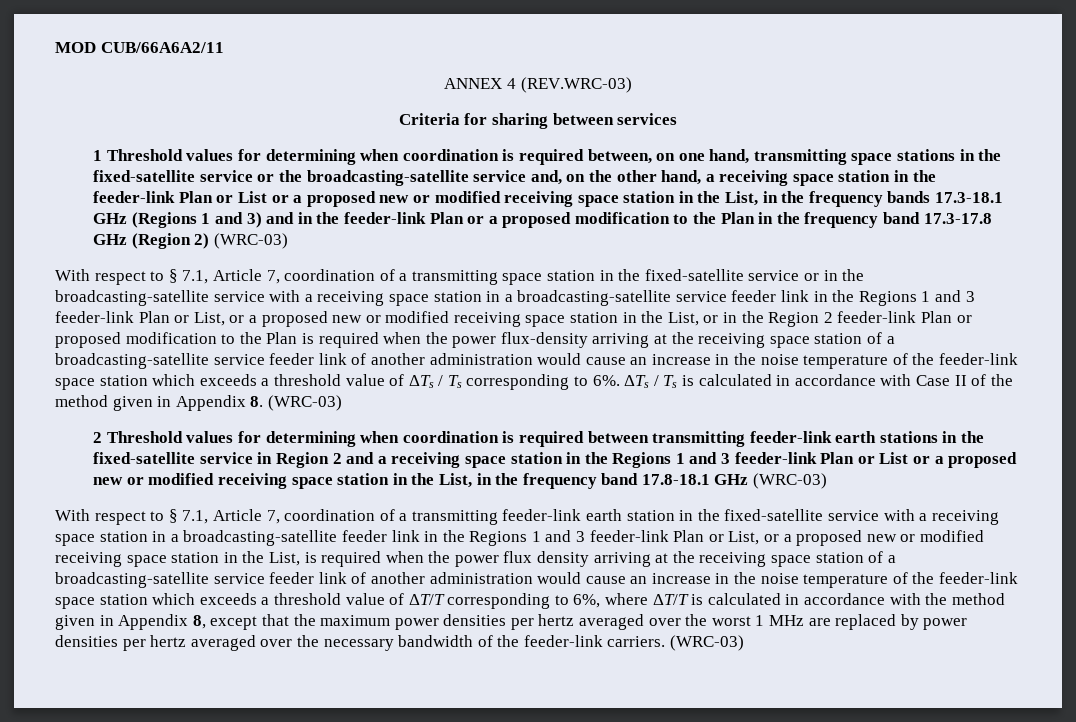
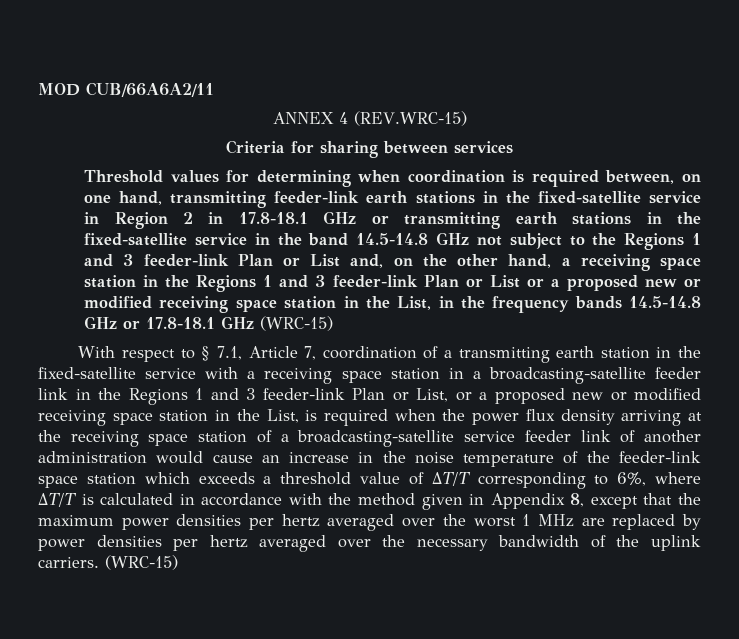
[520,77,632,93] (REV.WRC-03) -> [353,111,467,126] (REV.WRC-15)
[93,150,103,161] 1 -> (513, 147) none
[851,149,1002,165] [93,170,936,186] [93,191,1004,207] [93,212,992,228] [93,233,288,249] [55,269,865,285] [55,290,975,306] [55,311,972,327] [55,332,895,348] [55,353,1019,369] [55,374,1013,390] [55,395,342,411] [93,431,746,447] space stations in the fixed-satellite service or the broadcasting-satellite service and, on the other hand, a receiving space station in the feeder-link Plan or List or a proposed new or modified receiving space station in the List, in the frequency bands 17.3-18.1 GHz (Regions 1 and 3) and in the feeder-link Plan or a proposed modification to the Plan in the frequency band 17.3-17.8 GHz (Region 2) (WRC-03) // With respect to § 7.1, Article 7, coordination of a transmitting space station in the fixed-satellite service or in the broadcasting-satellite service with a receiving space station in a broadcasting-satellite service feeder link in the Regions 1 and 3 feeder-link Plan or List, or a proposed new or modified receiving space station in the List, or in the Region 2 feeder-link Plan or proposed modification to the Plan is required when the power flux-density arriving at the receiving space station of a broadcasting-satellite service feeder link of another administration would cause an increase in the noise temperature of the feeder-link space station which exceeds a threshold value of ΔTs / Ts corresponding to 6%. ΔTs / Ts is calculated in accordance with Case II of the method given in Appendix 8. (WRC-03) // 2 Threshold values for determining when coordination is required between transmitting -> (267, 199) none
[346,452,375,464] and -> [208,211,701,229] [84,232,701,250] [84,254,552,268] in 17.8-18.1 GHz or transmitting earth stations in the fixed-satellite service in the band 14.5-14.8 GHz not subject to the Regions 1 and 3 feeder-link Plan or List and, on the other hand,
[601,473,828,489] band 17.8-18.1 GHz (WRC-03) -> [574,296,701,309] [84,316,334,331] bands 14.5-14.8 GHz or 17.8-18.1 GHz (WRC-15)
[502,509,582,521] feeder-link -> (550, 355) none
[523,635,745,651] feeder-link carriers. (WRC-03) -> [651,535,701,551] [38,555,178,570] uplink carriers. (WRC-15)

